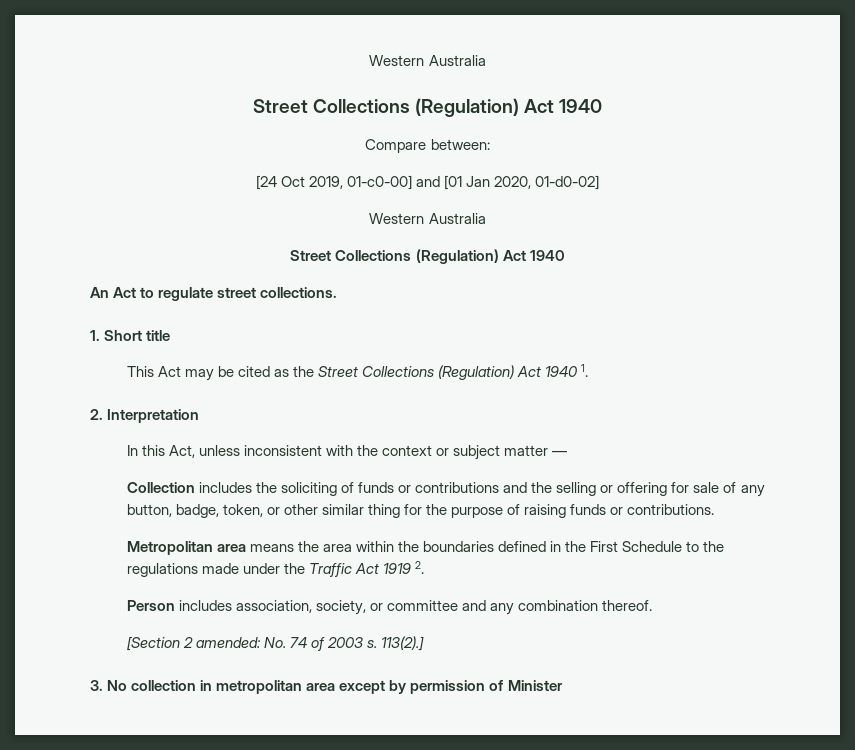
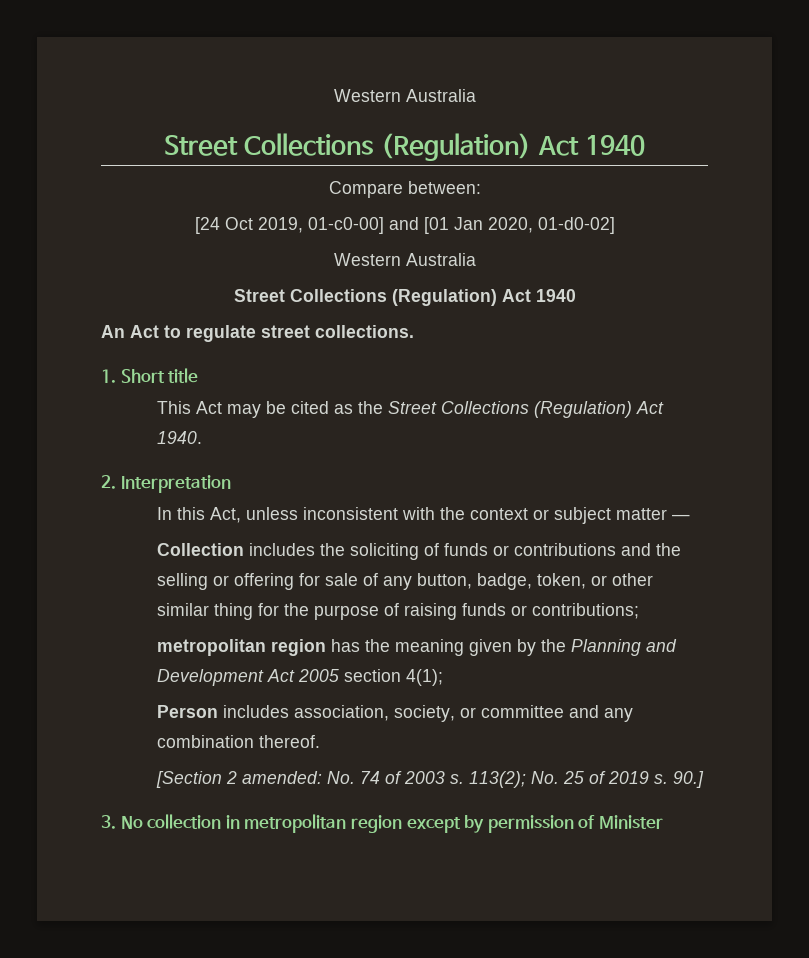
[545,364,589,377] 1940 1. -> [156,431,202,444] 1940.
[627,504,715,515] [126,541,725,555] [126,561,425,577] contributions. // Metropolitan area means the area within the boundaries defined in the First Schedule to the regulations made under the Traffic Act 1919 2. -> [531,603,639,619] [156,639,677,656] [156,669,443,686] contributions; // metropolitan region has the meaning given by the Planning and Development Act 2005 section 4(1);
[381,636,425,651] 113(2).] -> [468,771,704,788] 113(2); No. 25 of 2019 s. 90.]
[306,683,336,691] area -> [350,815,402,833] region

